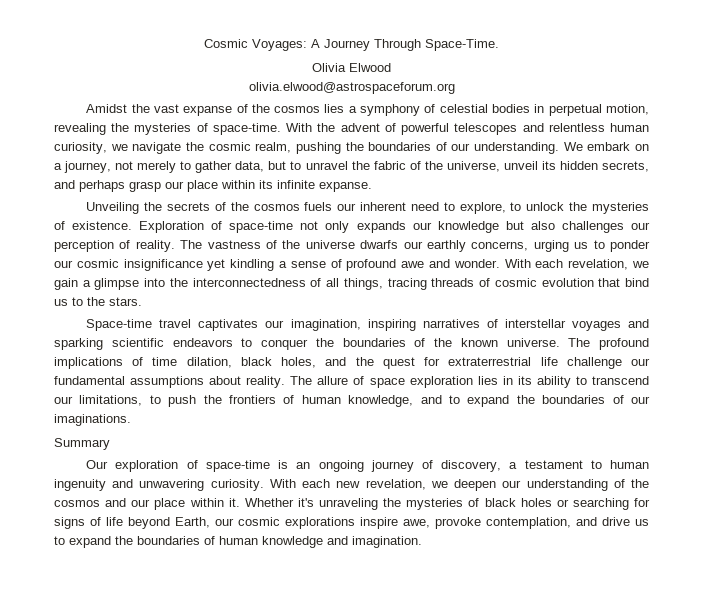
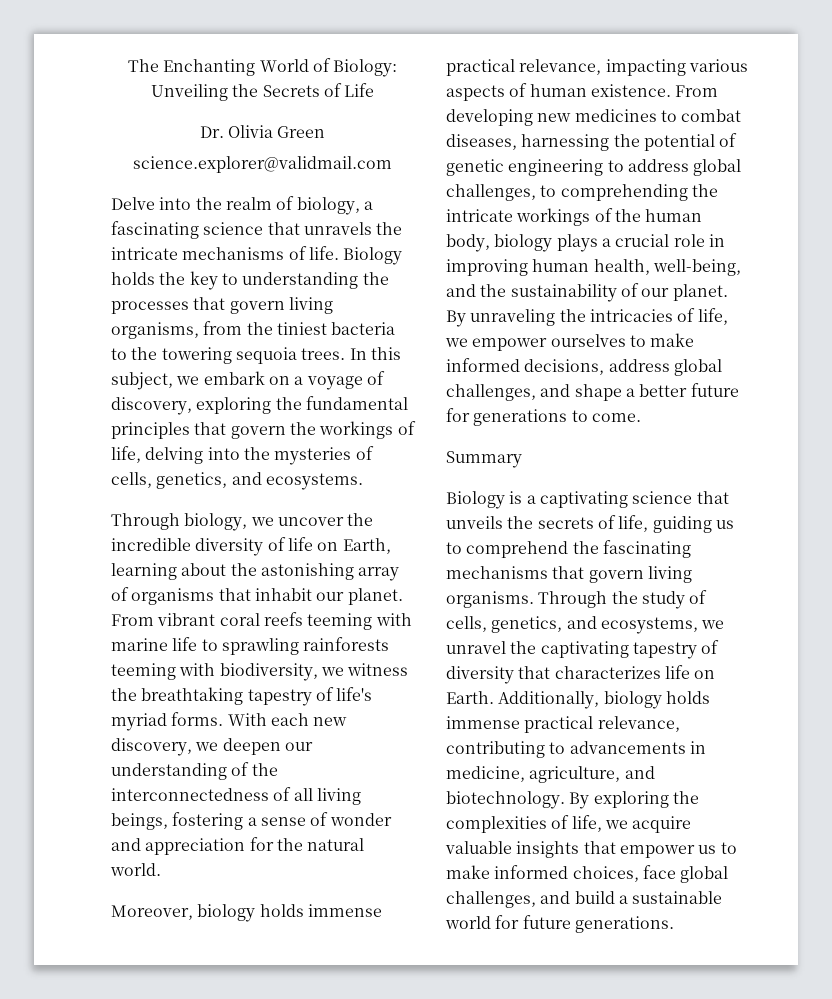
[204,39,499,51] [312,63,391,72] [248,82,455,94] [86,104,649,116] [54,123,649,135] [54,142,649,154] [54,161,649,173] [54,180,372,192] [86,202,649,214] [54,221,651,233] [54,240,650,252] [54,259,650,271] [54,278,650,290] [54,297,142,306] [86,319,649,331] [54,338,649,350] [54,357,650,369] [54,376,649,388] [54,395,650,407] [54,414,131,426] [54,438,110,450] [86,460,649,472] [54,479,264,491] Cosmic Voyages: A Journey Through Space-Time. // Olivia Elwood // olivia.elwood@astrospaceforum.org // Amidst the vast expanse of the cosmos lies a symphony of celestial bodies in perpetual motion, revealing the mysteries of space-time. With the advent of powerful telescopes and relentless human curiosity, we navigate the cosmic realm, pushing the boundaries of our understanding. We embark on a journey, not merely to gather data, but to unravel the fabric of the universe, unveil its hidden secrets, and perhaps grasp our place within its infinite expanse. // Unveiling the secrets of the cosmos fuels our inherent need to explore, to unlock the mysteries of existence. Exploration of space-time not only expands our knowledge but also challenges our perception of reality. The vastness of the universe dwarfs our earthly concerns, urging us to ponder our cosmic insignificance yet kindling a sense of profound awe and wonder. With each revelation, we gain a glimpse into the interconnectedness of all things, tracing threads of cosmic evolution that bind us to the stars. // Space-time travel captivates our imagination, inspiring narratives of interstellar voyages and sparking scientific endeavors to conquer the boundaries of the known universe. The profound implications of time dilation, black holes, and the quest for extraterrestrial life challenge our fundamental assumptions about reality. The allure of space exploration lies in its ability to transcend our limitations, to push the frontiers of human knowledge, and to expand the boundaries of our imaginations. // Summary // Our exploration of space-time is an ongoing journey of discovery, a testament to human ingenuity and unwavering curiosity. -> [127,58,398,77] [150,83,375,101] [199,125,326,138] [133,156,392,173] [111,196,373,215] [111,221,403,239] [111,246,403,265] [111,271,389,290] [111,297,333,314] [111,321,396,339] [111,347,401,364] [111,371,385,390] [111,396,408,415] [111,421,416,439] [111,446,374,465] [111,472,363,490] [111,513,374,531] [111,537,391,556] [111,563,400,581] [111,587,403,605] [111,612,412,630] [111,637,390,655] [111,663,409,681] [111,687,373,706] [111,712,224,731] The Enchanting World of Biology: Unveiling the Secrets of Life // Dr. Olivia Green // science.explorer@validmail.com // Delve into the realm of biology, a fascinating science that unravels the intricate mechanisms of life. Biology holds the key to understanding the processes that govern living organisms, from the tiniest bacteria to the towering sequoia trees. In this subject, we embark on a voyage of discovery, exploring the fundamental principles that govern the workings of life, delving into the mysteries of cells, genetics, and ecosystems. // Through biology, we uncover the incredible diversity of life on Earth, learning about the astonishing array of organisms that inhabit our planet. From vibrant coral reefs teeming with marine life to sprawling rainforests teeming with biodiversity, we witness the breathtaking tapestry of life's myriad forms.
[365,479,426,490] revelation, -> [111,738,192,756] discovery,
[54,498,650,510] [54,517,649,529] [54,536,422,548] cosmos and our place within it. Whether it's unraveling the mysteries of black holes or searching for signs of life beyond Earth, our cosmic explorations inspire awe, provoke contemplation, and drive us to expand the boundaries of human knowledge and imagination. -> [111,787,361,805] [111,812,392,830] [111,837,365,855] [110,863,161,876] [111,904,382,922] [446,59,748,76] [446,83,719,101] [446,109,742,126] [446,133,738,151] [446,159,742,176] [446,184,718,201] [446,208,703,226] [446,234,725,252] [446,259,741,276] [446,283,728,302] [446,308,728,327] [445,333,695,351] [446,358,722,376] [446,383,739,401] [446,408,641,426] [446,451,522,468] [446,491,729,509] [446,515,734,533] [446,540,691,558] [446,566,692,583] [446,590,708,609] [446,616,725,634] [446,640,720,659] [446,665,716,684] [446,691,710,709] [446,716,680,733] [446,741,706,758] [446,766,655,783] [446,791,699,809] [446,815,692,833] [445,841,737,858] [446,865,729,883] [446,891,723,908] [445,915,674,933] interconnectedness of all living beings, fostering a sense of wonder and appreciation for the natural world. // Moreover, biology holds immense practical relevance, impacting various aspects of human existence. From developing new medicines to combat diseases, harnessing the potential of genetic engineering to address global challenges, to comprehending the intricate workings of the human body, biology plays a crucial role in improving human health, well-being, and the sustainability of our planet. By unraveling the intricacies of life, we empower ourselves to make informed decisions, address global challenges, and shape a better future for generations to come. // Summary // Biology is a captivating science that unveils the secrets of life, guiding us to comprehend the fascinating mechanisms that govern living organisms. Through the study of cells, genetics, and ecosystems, we unravel the captivating tapestry of diversity that characterizes life on Earth. Additionally, biology holds immense practical relevance, contributing to advancements in medicine, agriculture, and biotechnology. By exploring the complexities of life, we acquire valuable insights that empower us to make informed choices, face global challenges, and build a sustainable world for future generations.

